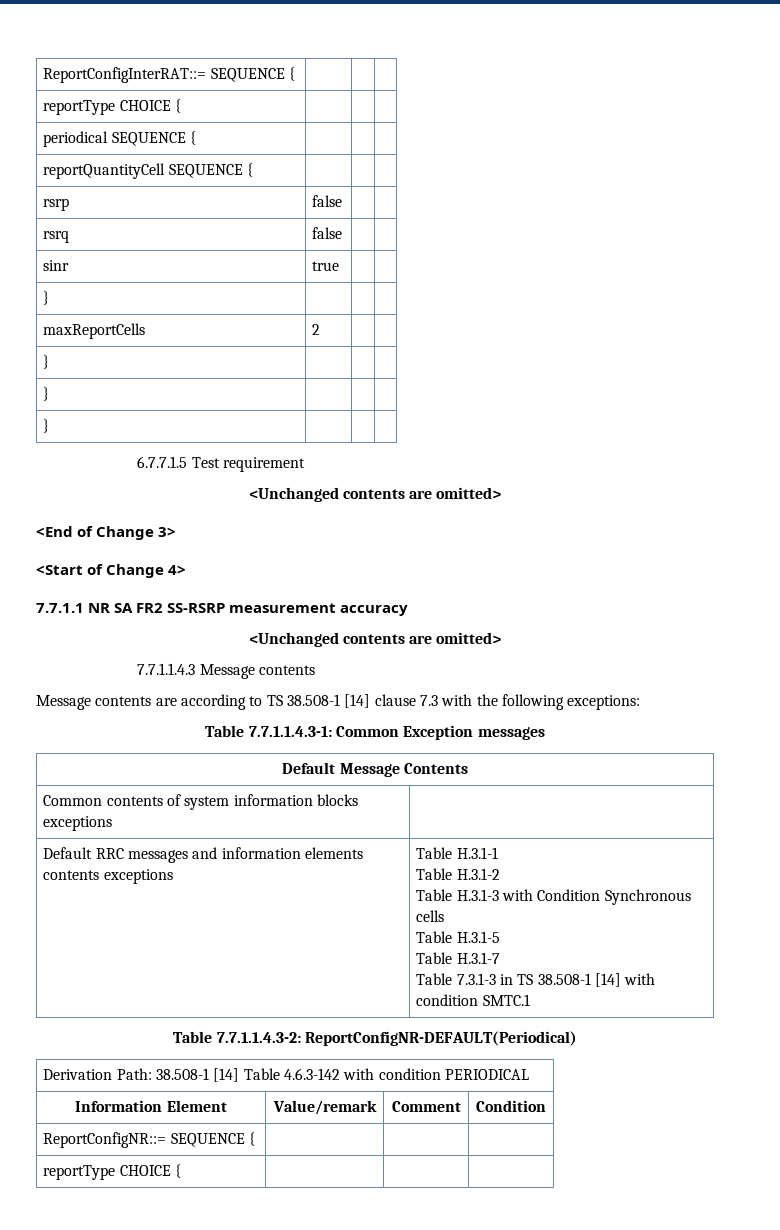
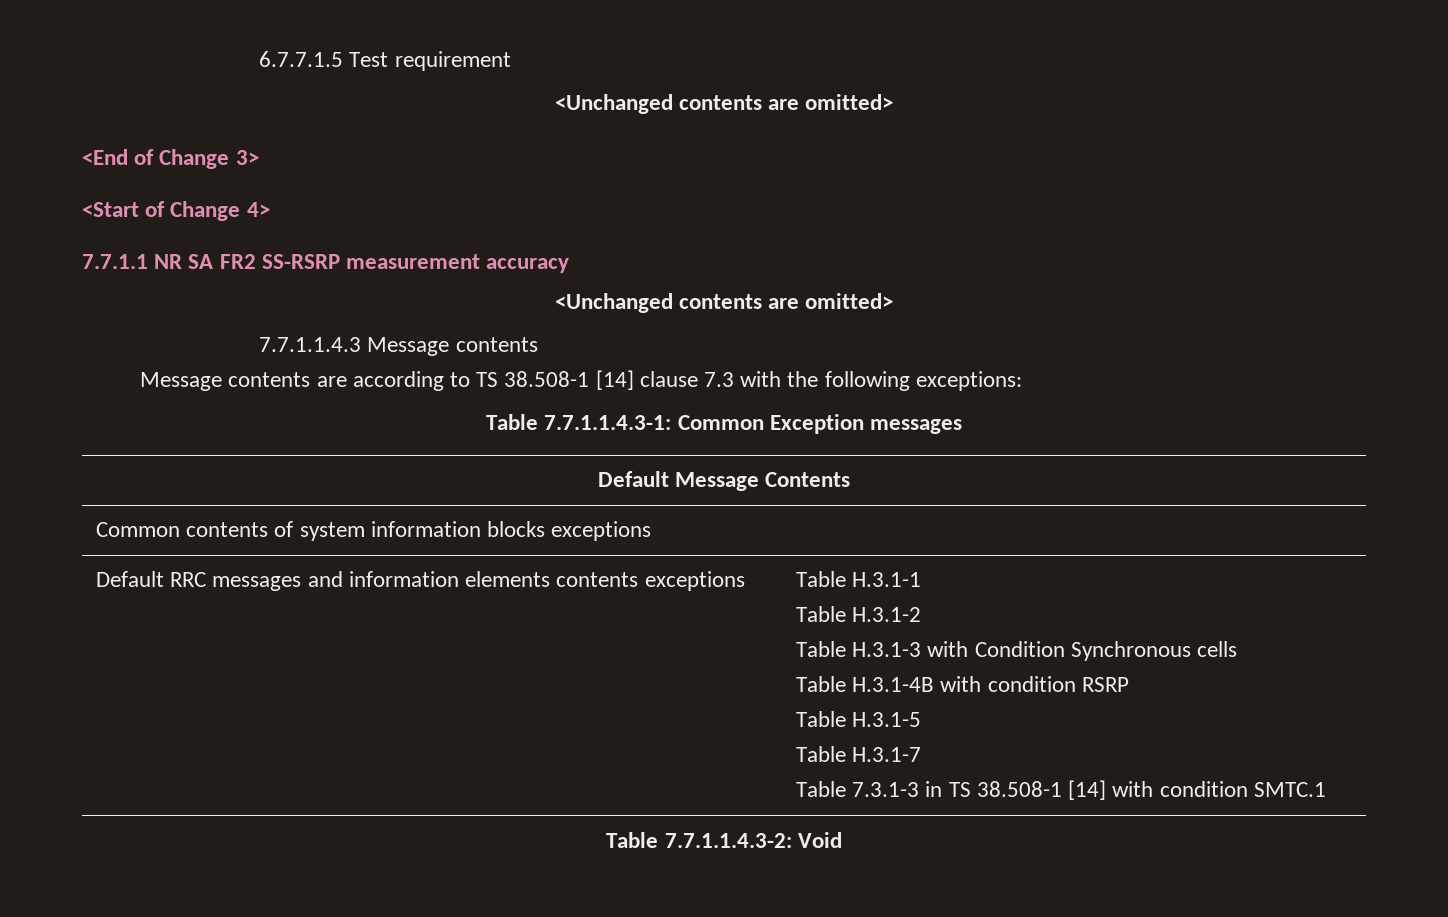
[43,67,295,83] [43,99,181,115] [43,131,196,147] [43,163,253,179] [43,198,70,211] [312,195,343,207] [43,231,70,243] [312,227,343,239] [43,260,70,271] [312,261,340,271] [43,291,50,305] [43,323,146,339] [312,324,321,335] [43,355,50,369] [43,387,50,401] [43,419,50,433] ReportConfigInterRAT::= SEQUENCE { | | | // reportType CHOICE { | | | // periodical SEQUENCE { | | | // reportQuantityCell SEQUENCE { | | | // rsrp | false | | // rsrq | false | | // sinr | true | | // } | | | // maxReportCells | 2 | | // } | | | // } | | | // } | | | // -> (259, 59) none
(445, 916) none -> [796,676,1129,692] // Table H.3.1-4B with condition RSRP
[304,1031,577,1046] [43,1068,529,1082] [75,1100,227,1112] [272,1100,377,1115] [391,1101,461,1112] [476,1100,546,1112] [43,1132,255,1148] [43,1164,181,1180] ReportConfigNR-DEFAULT(Periodical) // Derivation Path: 38.508-1 [14] Table 4.6.3-142 with condition PERIODICAL // Information Element | Value/remark | Comment | Condition // ReportConfigNR::= SEQUENCE { | | | // reportType CHOICE { | | | -> [797,832,842,848] Void

